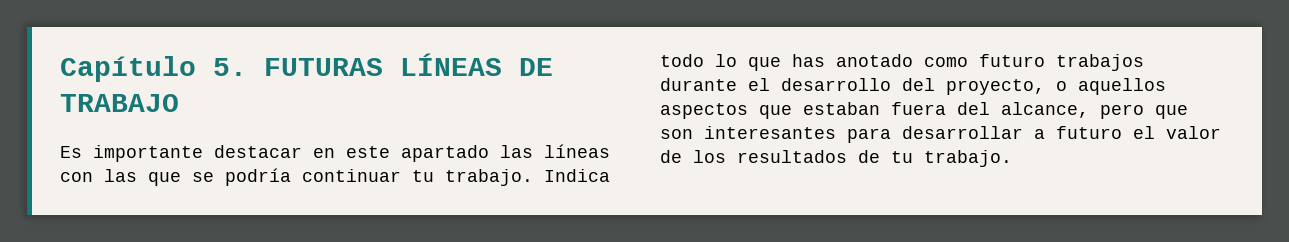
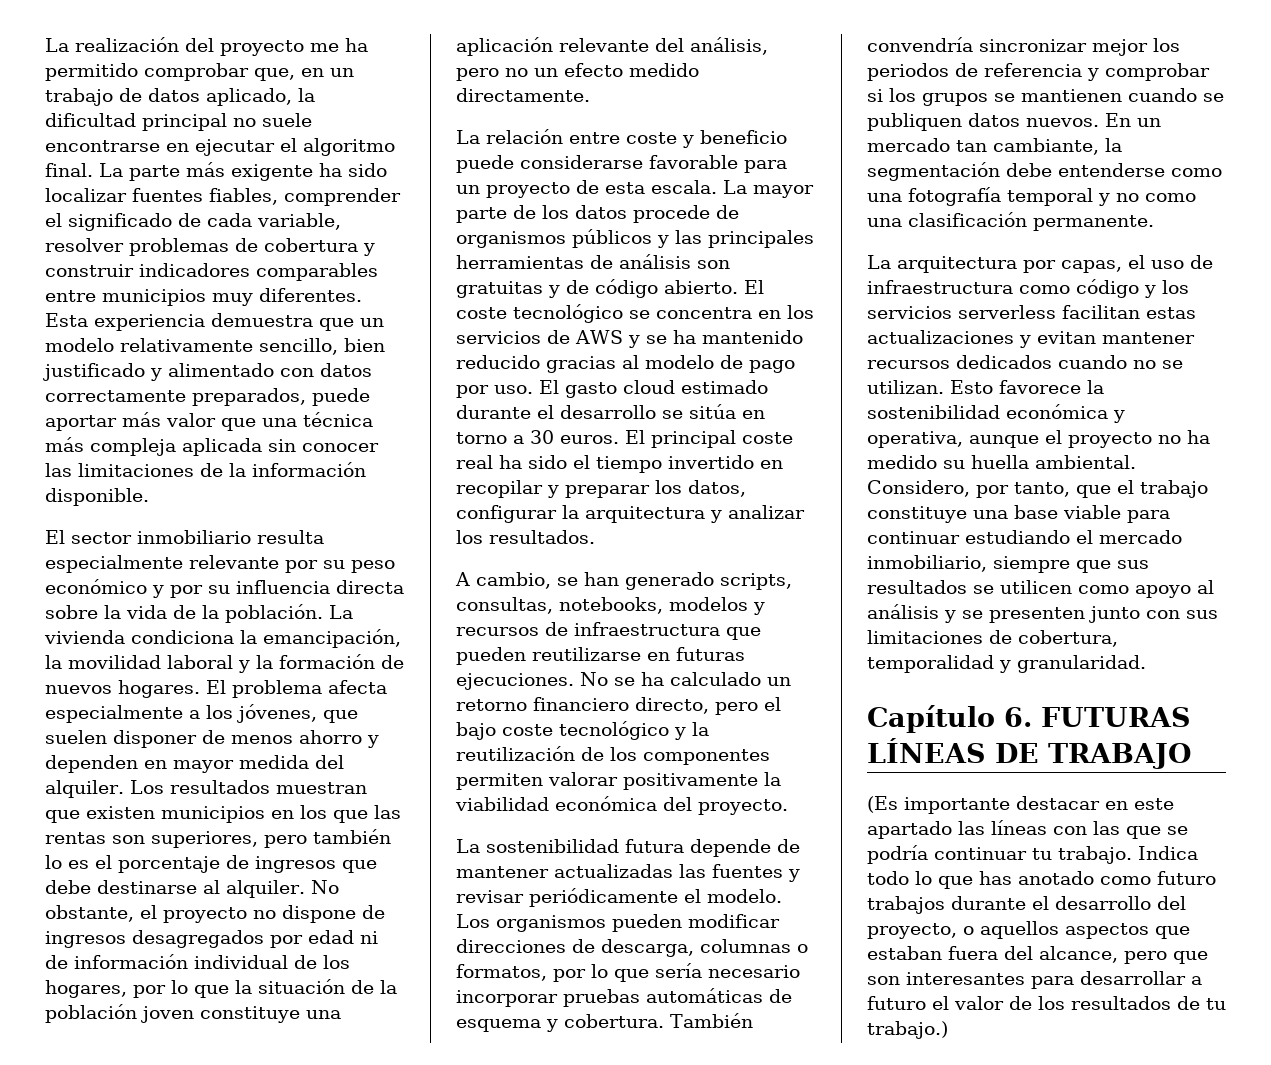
[60,56,247,82] Capítulo 5. -> [45,37,368,56] [45,63,354,81] [45,88,315,106] [45,113,312,131] [45,138,395,156] [45,162,387,181] [45,188,401,206] [45,213,341,231] [45,238,375,256] [45,263,378,281] [45,288,362,306] [45,313,384,331] [45,338,385,355] [43,363,372,381] [45,388,370,406] [45,412,373,431] [45,437,379,456] [45,462,366,477] [45,488,149,506] [45,530,324,544] [45,555,395,573] [45,579,404,598] [45,604,353,623] [44,629,401,648] [45,654,404,673] [45,680,387,698] [45,704,358,723] [45,730,379,748] [45,755,344,773] [45,780,367,798] [45,805,401,823] [45,829,391,848] [45,855,377,873] [45,880,339,898] [45,905,385,923] [45,930,378,948] [45,954,350,969] [45,979,397,998] [45,1004,341,1023] [456,37,768,56] [456,63,699,81] [456,88,590,102] [456,129,787,148] [456,155,787,173] [456,180,814,198] [456,205,739,223] [456,229,814,248] [456,254,730,269] [456,279,764,298] [456,304,814,323] [456,330,803,348] [456,355,795,373] [456,380,768,398] [456,404,765,419] [456,430,793,448] [456,455,783,473] [456,480,746,498] [456,505,805,523] [456,530,595,544] [455,572,792,590] [456,597,765,615] [456,622,761,640] [456,647,745,665] [456,672,791,690] [456,697,781,715] [456,721,709,740] [456,746,770,765] [456,772,781,790] [455,796,788,815] [456,839,800,857] [456,864,800,882] [456,888,782,907] [456,914,780,932] [456,939,808,957] [456,963,800,982] [456,988,792,1007] [456,1013,753,1032] [867,37,1180,56] [867,63,1210,81] [867,88,1224,106] [867,113,1161,131] [867,138,1122,155] [867,162,1222,181] [867,187,1196,206] [867,212,1154,231] [867,255,1213,273] [867,279,1189,298] [867,305,1196,319] [867,330,1195,348] [867,355,1183,369] [867,380,1104,394] [867,404,1125,423] [867,430,1210,448] [867,455,1136,469] [867,480,1208,498] [867,505,1170,523] [867,530,1182,544] [867,555,1149,573] [867,580,1214,598] [867,604,1218,623] [867,630,1118,647] [867,655,1146,673] [867,705,1032,733] La realización del proyecto me ha permitido comprobar que, en un trabajo de datos aplicado, la dificultad principal no suele encontrarse en ejecutar el algoritmo final. La parte más exigente ha sido localizar fuentes fiables, comprender el significado de cada variable, resolver problemas de cobertura y construir indicadores comparables entre municipios muy diferentes. Esta experiencia demuestra que un modelo relativamente sencillo, bien justificado y alimentado con datos correctamente preparados, puede aportar más valor que una técnica más compleja aplicada sin conocer las limitaciones de la información disponible. // El sector inmobiliario resulta especialmente relevante por su peso económico y por su influencia directa sobre la vida de la población. La vivienda condiciona la emancipación, la movilidad laboral y la formación de nuevos hogares. El problema afecta especialmente a los jóvenes, que suelen disponer de menos ahorro y dependen en mayor medida del alquiler. Los resultados muestran que existen municipios en los que las rentas son superiores, pero también lo es el porcentaje de ingresos que debe destinarse al alquiler. No obstante, el proyecto no dispone de ingresos desagregados por edad ni de información individual de los hogares, por lo que la situación de la población joven constituye una aplicación relevante del análisis, pero no un efecto medido directamente. // La relación entre coste y beneficio puede considerarse favorable para un proyecto de esta escala. La mayor parte de los datos procede de organismos públicos y las principales herramientas de análisis son gratuitas y de código abierto. El coste tecnológico se concentra en los servicios de AWS y se ha mantenido reducido gracias al modelo de pago por uso. El gasto cloud estimado durante el desarrollo se sitúa en torno a 30 euros. El principal coste real ha sido el tiempo invertido en recopilar y preparar los datos, configurar la arquitectura y analizar los resultados. // A cambio, se han generado scripts, consultas, notebooks, modelos y recursos de infraestructura que pueden reutilizarse en futuras ejecuciones. No se ha calculado un retorno financiero directo, pero el bajo coste tecnológico y la reutilización de los componentes permiten valorar positivamente la viabilidad económica del proyecto. // La sostenibilidad futura depende de mantener actualizadas las fuentes y revisar periódicamente el modelo. Los organismos pueden modificar direcciones de descarga, columnas o formatos, por lo que sería necesario incorporar pruebas automáticas de esquema y cobertura. También convendría sincronizar mejor los periodos de referencia y comprobar si los grupos se mantienen cuando se publiquen datos nuevos. En un mercado tan cambiante, la segmentación debe entenderse como una fotografía temporal y no como una clasificación permanente. // La arquitectura por capas, el uso de infraestructura como código y los servicios serverless facilitan estas actualizaciones y evitan mantener recursos dedicados cuando no se utilizan. Esto favorece la sostenibilidad económica y operativa, aunque el proyecto no ha medido su huella ambiental. Considero, por tanto, que el trabajo constituye una base viable para continuar estudiando el mercado inmobiliario, siempre que sus resultados se utilicen como apoyo al análisis y se presenten junto con sus limitaciones de cobertura, temporalidad y granularidad. // Capítulo 6.
[60,146,82,158] Es -> [867,796,898,813] (Es
[924,150,1012,167] trabajo. -> [867,1021,948,1039] trabajo.)

